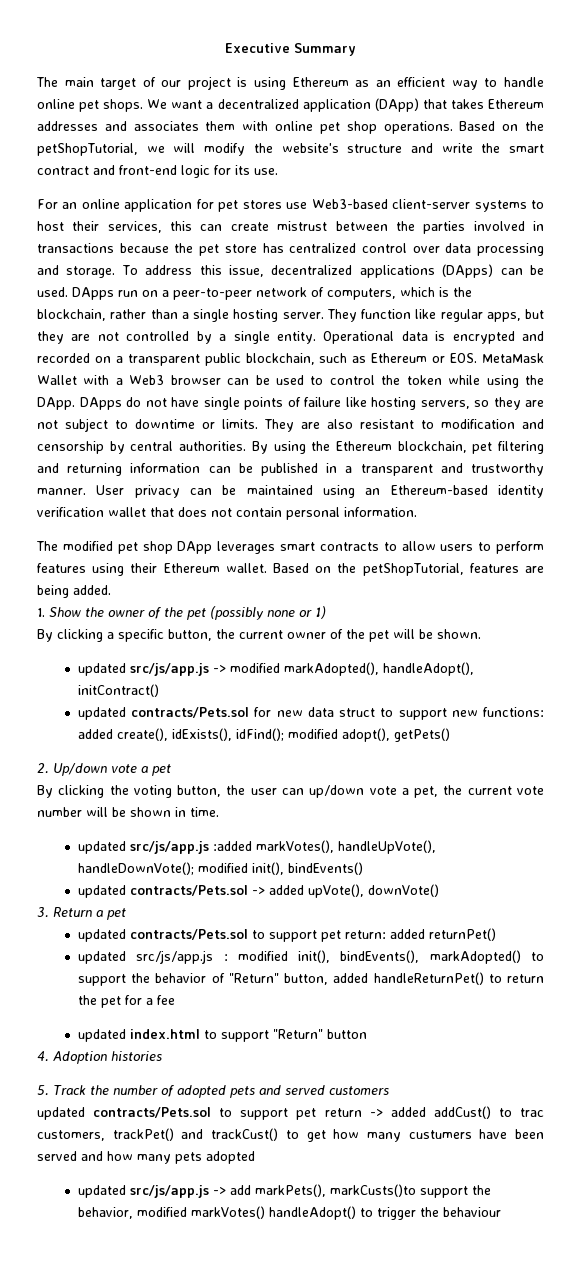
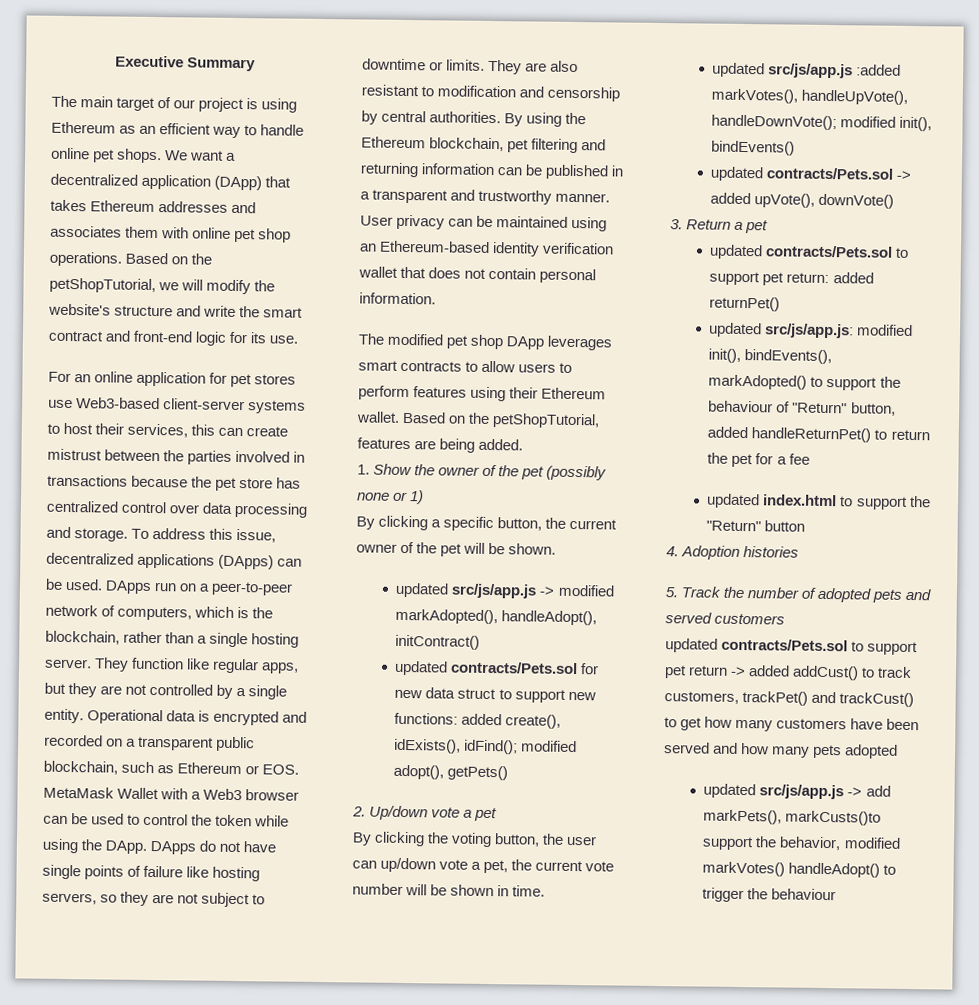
[136,950,228,964] src/js/app.js : -> [764,323,855,339] src/js/app.js:
[155,973,207,983] behavior -> [708,400,774,413] behaviour
(269, 1036) none -> [908,495,931,508] the
[520,1108,545,1117] trac -> [877,666,913,679] track
[408,1130,472,1139] custumers -> [776,718,848,730] customers

